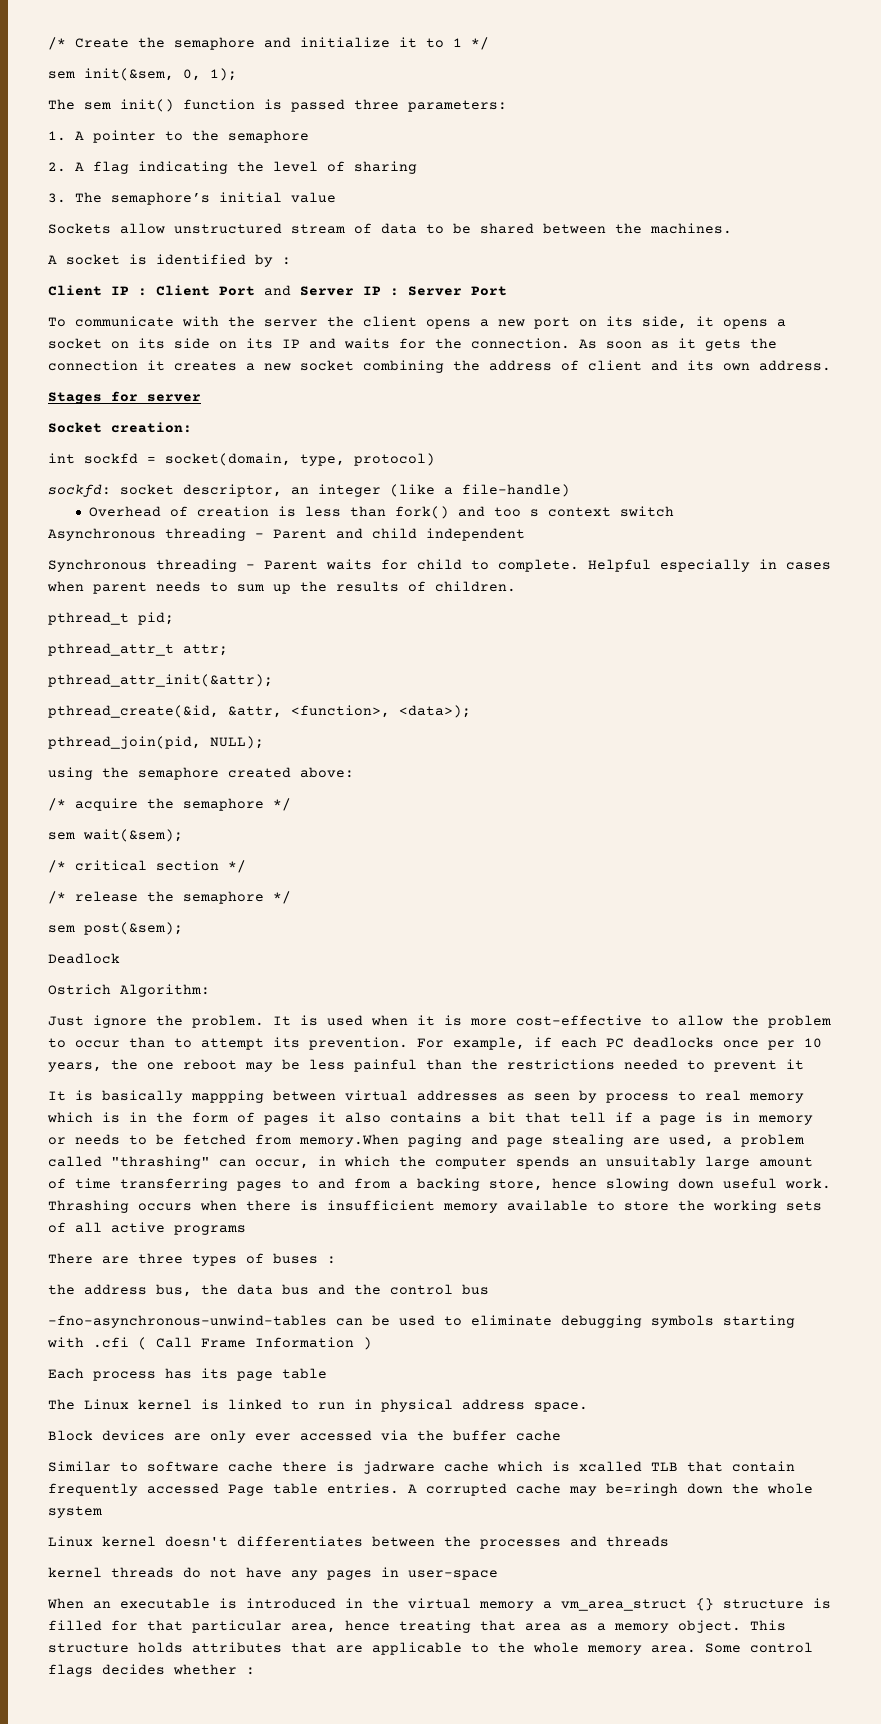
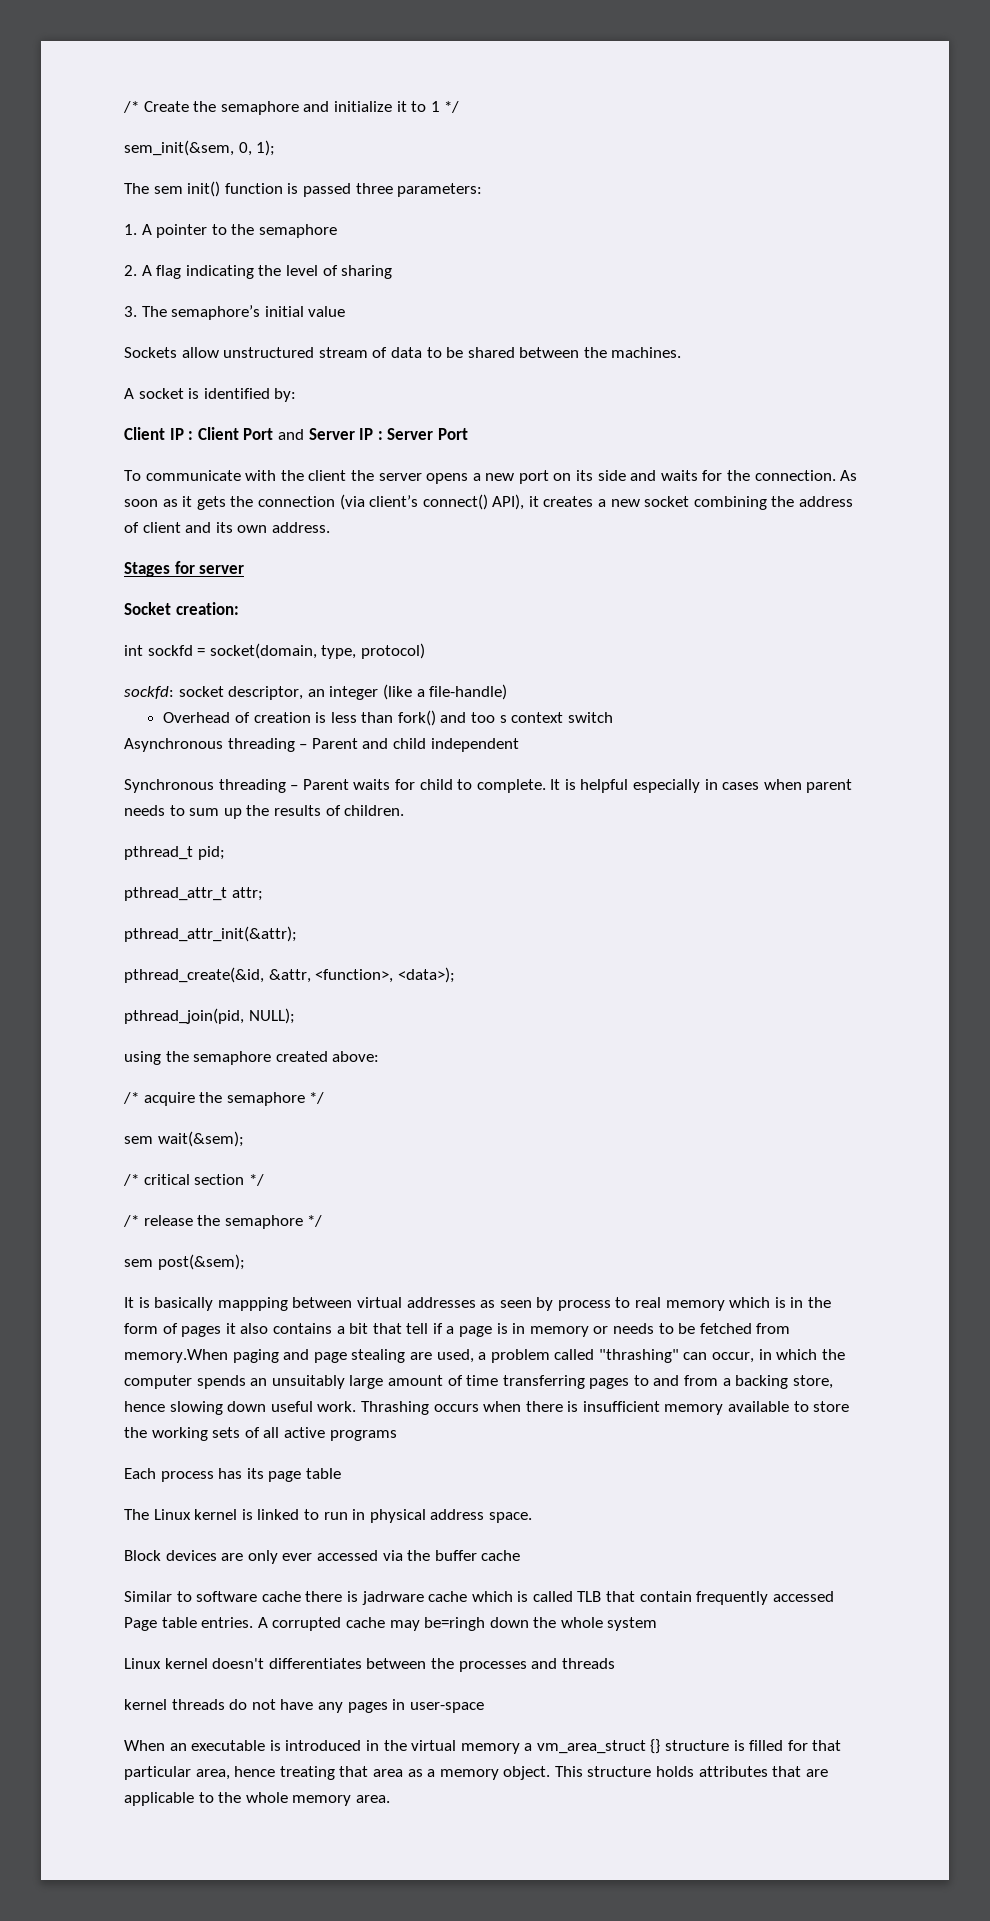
[48,68,174,81] sem init(&sem, -> [124,140,234,156] sem_init(&sem,
[255,254,291,267] by : -> [274,388,297,402] by:
[264,316,417,327] server the client -> [308,470,422,481] client the server
[642,316,786,329] [48,338,300,349] side, it opens a socket on its side on its IP -> [597,470,626,481] side
(138, 365) none -> [339,494,525,510] (via client’s connect() API),
[588,559,651,572] Helpful -> [550,779,629,793] It is helpful
[48,953,120,964] [48,984,210,997] [48,1015,831,1028] [48,1037,822,1050] [48,1059,804,1072] // Deadlock // Ostrich Algorithm: // Just ignore the problem. It is used when it is more cost-effective to allow the problem to occur than to attempt its prevention. For example, if each PC deadlocks once per 10 years, the one reboot may be less painful than the restrictions needed to prevent it -> (245, 1262) none
[48,1253,336,1266] [48,1284,489,1297] [48,1315,795,1328] [47,1337,372,1350] // There are three types of buses : // the address bus, the data bus and the control bus // -fno-asynchronous-unwind-tables can be used to eliminate debugging symbols starting with .cfi ( Call Frame Information ) -> (397, 1435) none
[579,1461,642,1472] xcalled -> [532,1591,573,1602] called
[705,1642,813,1653] [48,1664,255,1677] Some control flags decides whether : -> (390, 1799) none

